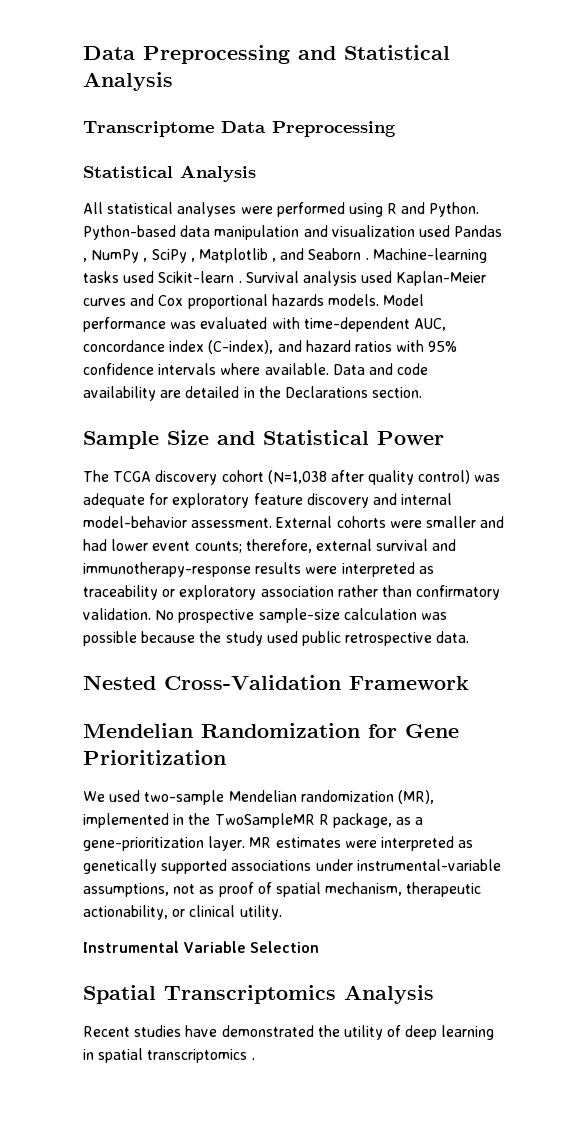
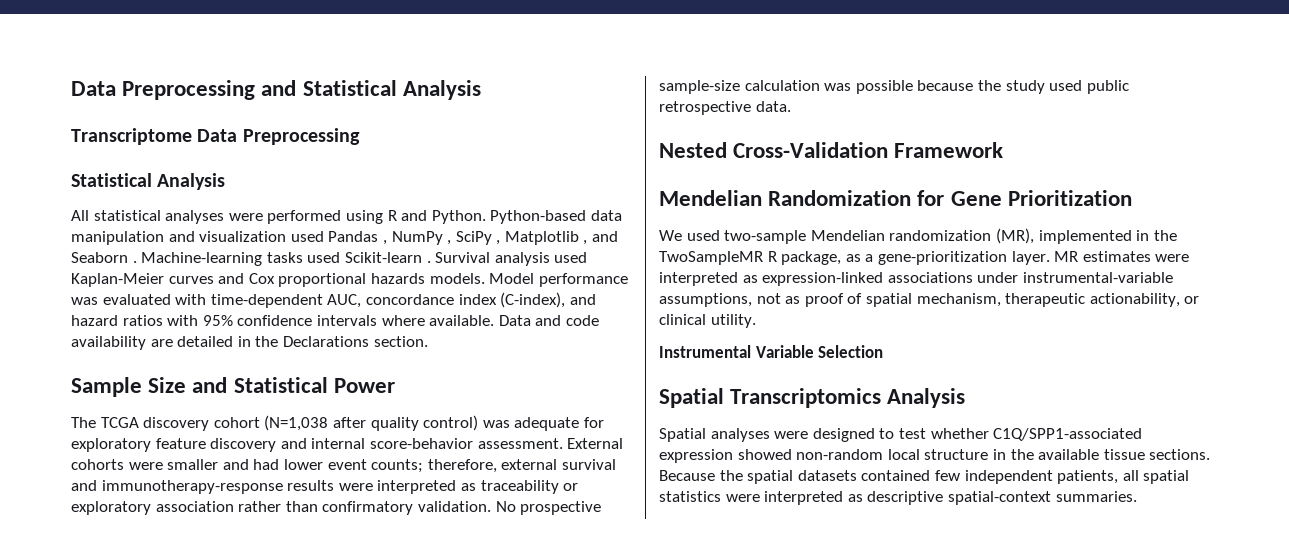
[83,516,187,528] model-behavior -> [369,438,473,449] score-behavior
[83,859,228,874] genetically supported -> [762,272,884,286] expression-linked
[83,1025,495,1040] [83,1048,255,1063] Recent studies have demonstrated the utility of deep learning in spatial transcriptomics . -> [659,428,1143,442] [659,449,1211,463] [659,470,1190,484] [659,491,1137,505] Spatial analyses were designed to test whether C1Q/SPP1-associated expression showed non-random local structure in the available tissue sections. Because the spatial datasets contained few independent patients, all spatial statistics were interpreted as descriptive spatial-context summaries.

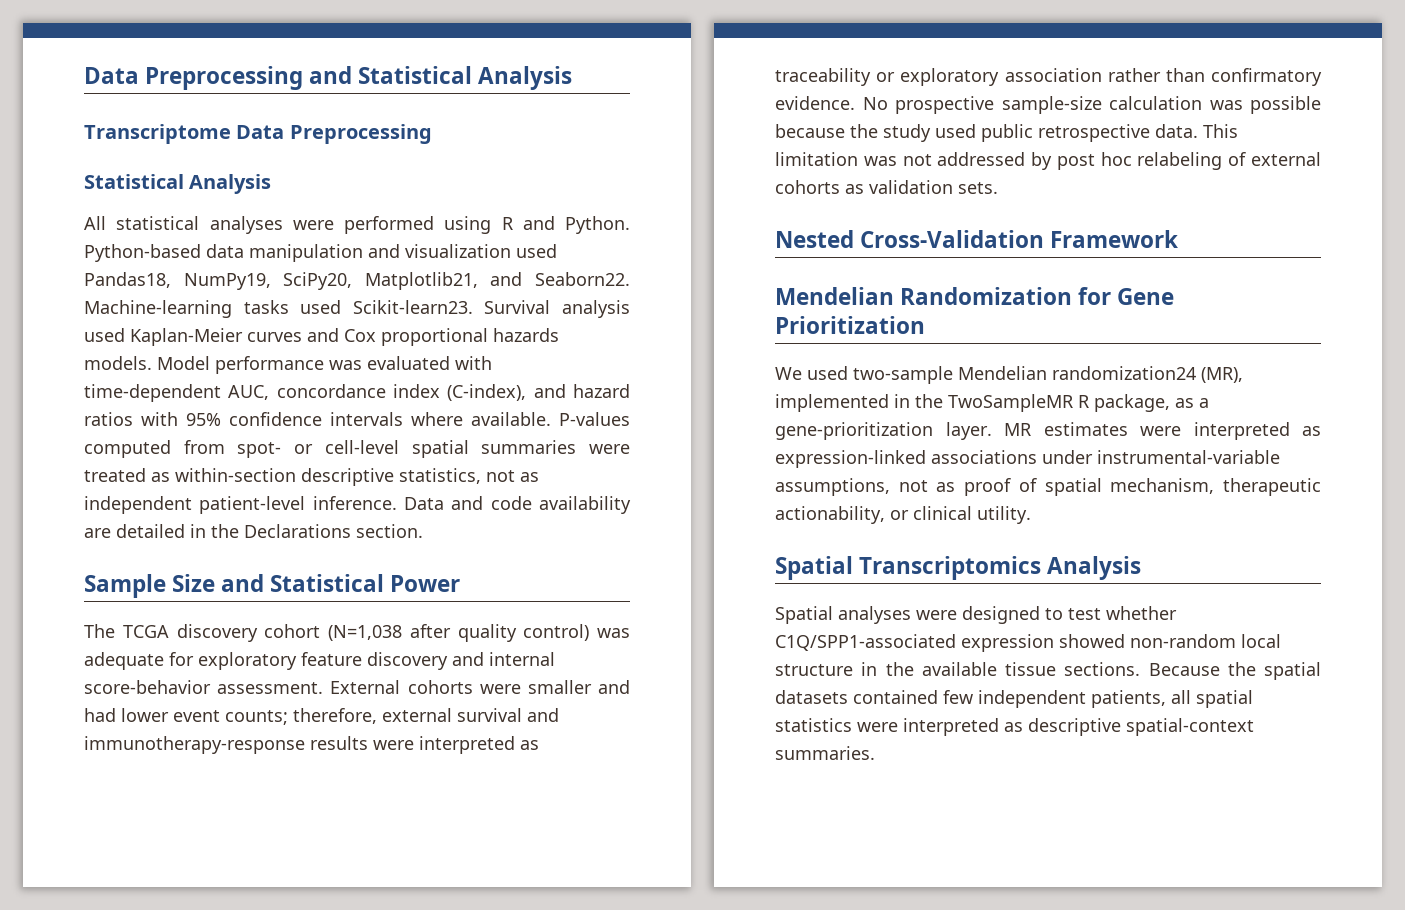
[328,231,619,245] [71,252,137,263] Pandas , NumPy , SciPy , Matplotlib , and Seaborn . -> [84,272,630,290] Pandas18, NumPy19, SciPy20, Matplotlib21, and Seaborn22.
[344,252,431,263] Scikit-learn . -> [352,300,473,314] Scikit-learn23.
(495, 320) none -> [559,412,630,426] [84,440,630,458] [84,468,539,486] [84,496,397,514] P-values computed from spot- or cell-level spatial summaries were treated as within-section descriptive statistics, not as independent patient-level inference.
[417,501,491,512] validation. -> [775,96,855,110] evidence.
(791, 106) none -> [1203,124,1238,138] [775,152,1321,170] [775,180,998,194] This limitation was not addressed by post hoc relabeling of external cohorts as validation sets.
[889,230,992,241] randomization -> [1052,366,1196,380] randomization24
[659,345,884,358] // Instrumental Variable Selection -> (1031, 515) none

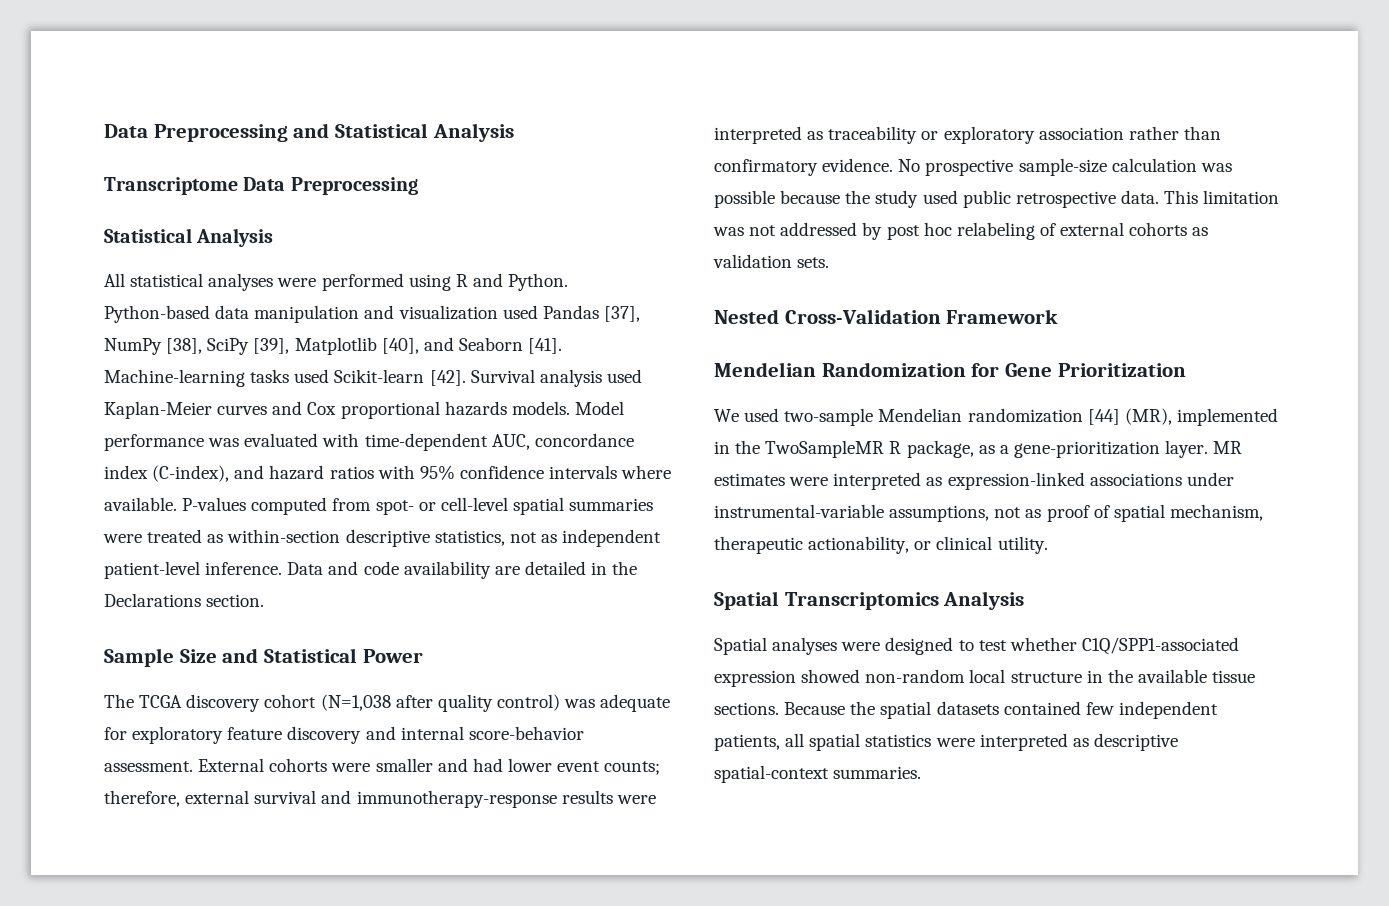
[84,272,630,290] Pandas18, NumPy19, SciPy20, Matplotlib21, and Seaborn22. -> [542,305,640,322] [104,337,563,355] Pandas [37], NumPy [38], SciPy [39], Matplotlib [40], and Seaborn [41].
[352,300,473,314] Scikit-learn23. -> [334,369,466,386] Scikit-learn [42].
[1052,366,1196,380] randomization24 -> [967,408,1120,425] randomization [44]

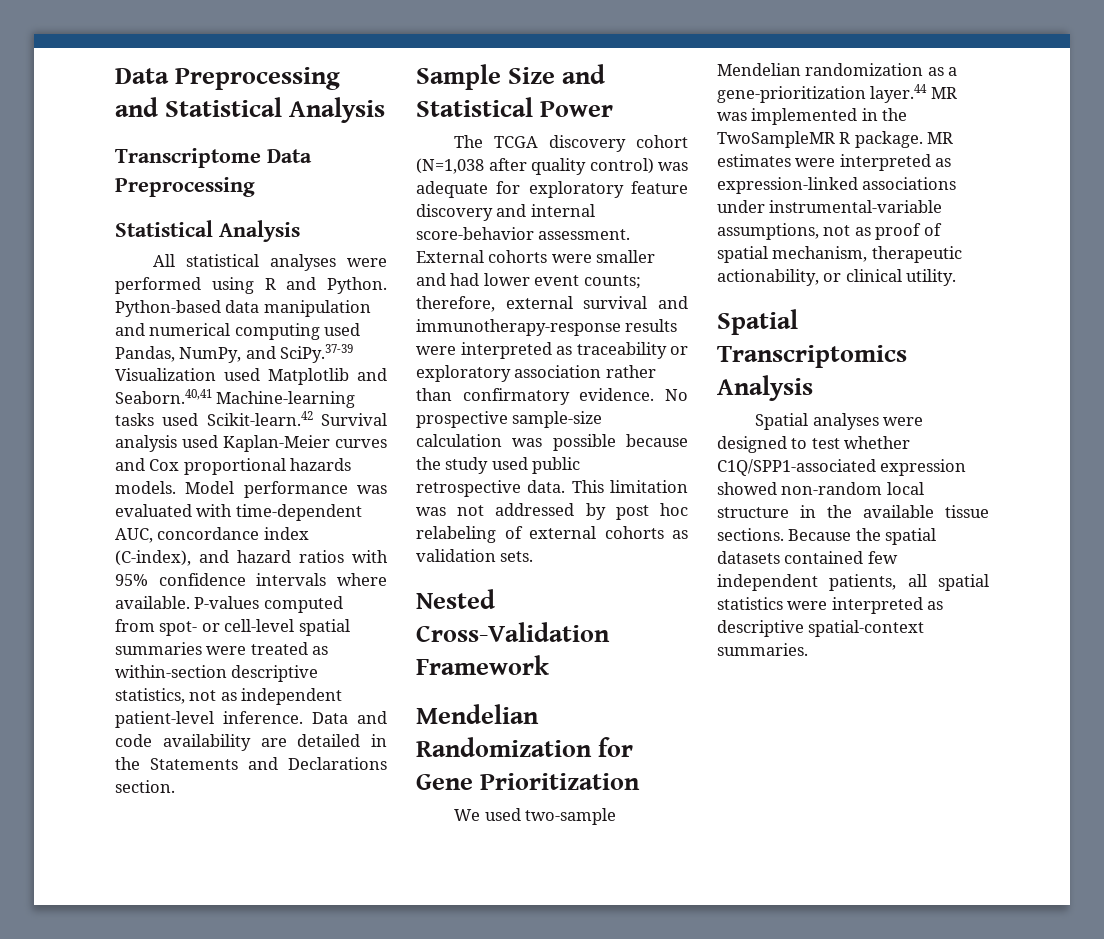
[398,305,640,322] [104,337,563,355] visualization used Pandas [37], NumPy [38], SciPy [39], Matplotlib [40], and Seaborn [41]. -> [149,323,361,340] [115,344,354,363] [115,368,387,385] [115,389,212,404] numerical computing used Pandas, NumPy, and SciPy.37-39 Visualization used Matplotlib and Seaborn.40,41
[334,369,466,386] Scikit-learn [42]. -> [206,411,313,426] Scikit-learn.42
(638, 568) none -> [150,757,278,770] Statements and
[1087,408,1172,425] [44] (MR), -> [927,67,958,76] [717,84,957,103] [717,112,747,121] as a gene-prioritization layer.44 MR was
[906,440,1209,458] package, as a gene-prioritization layer. -> [854,131,923,148] package.

